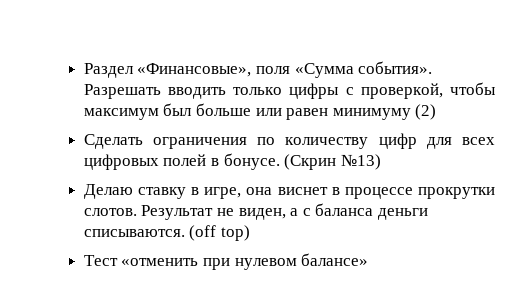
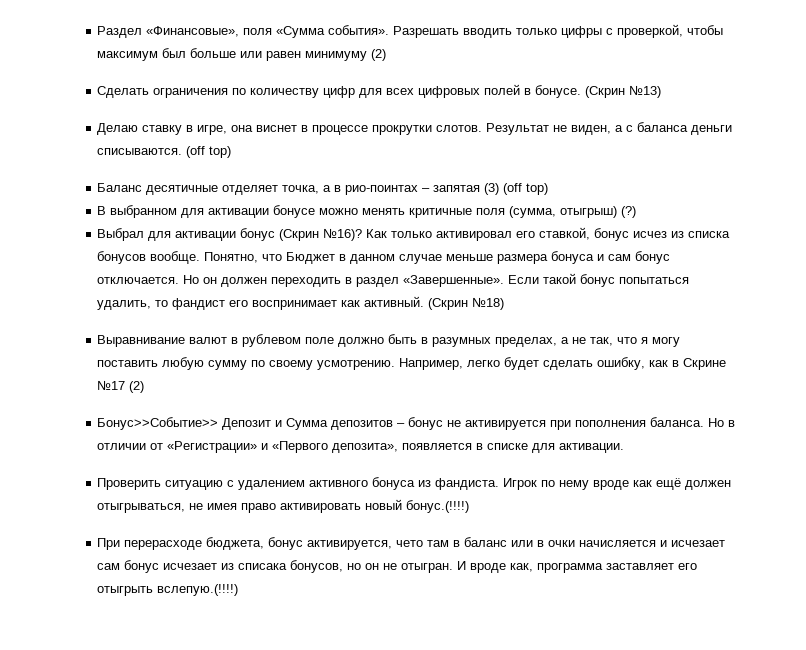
[83,253,369,270] Тест «отменить при нулевом балансе» -> [97,183,549,195] [97,205,637,218] [97,227,731,241] [97,251,671,264] [97,273,690,287] [97,296,505,310] [97,334,681,347] [97,357,727,370] [97,380,145,393] [97,417,736,430] [97,441,625,453] [97,477,732,490] [97,499,470,513] [97,537,726,550] [97,560,698,573] [97,584,239,596] Баланс десятичные отделяет точка, а в рио-поинтах – запятая (3) (off top) // В выбранном для активации бонусе можно менять критичные поля (сумма, отыгрыш) (?) // Выбрал для активации бонус (Скрин №16)? Как только активировал его ставкой, бонус исчез из списка бонусов вообще. Понятно, что Бюджет в данном случае меньше размера бонуса и сам бонус отключается. Но он должен переходить в раздел «Завершенные». Если такой бонус попытаться удалить, то фандист его воспринимает как активный. (Скрин №18) // Выравнивание валют в рублевом поле должно быть в разумных пределах, а не так, что я могу поставить любую сумму по своему усмотрению. Например, легко будет сделать ошибку, как в Скрине №17 (2) // Бонус>>Событие>> Депозит и Сумма депозитов – бонус не активируется при пополнения баланса. Но в отличии от «Регистрации» и «Первого депозита», появляется в списке для активации. // Проверить ситуацию с удалением активного бонуса из фандиста. Игрок по нему вроде как ещё должен отыгрываться, не имея право активировать новый бонус.(!!!!) // При перерасходе бюджета, бонус активируется, чето там в баланс или в очки начисляется и исчезает сам бонус исчезает из списака бонусов, но он не отыгран. И вроде как, программа заставляет его отыгрыть вслепую.(!!!!)

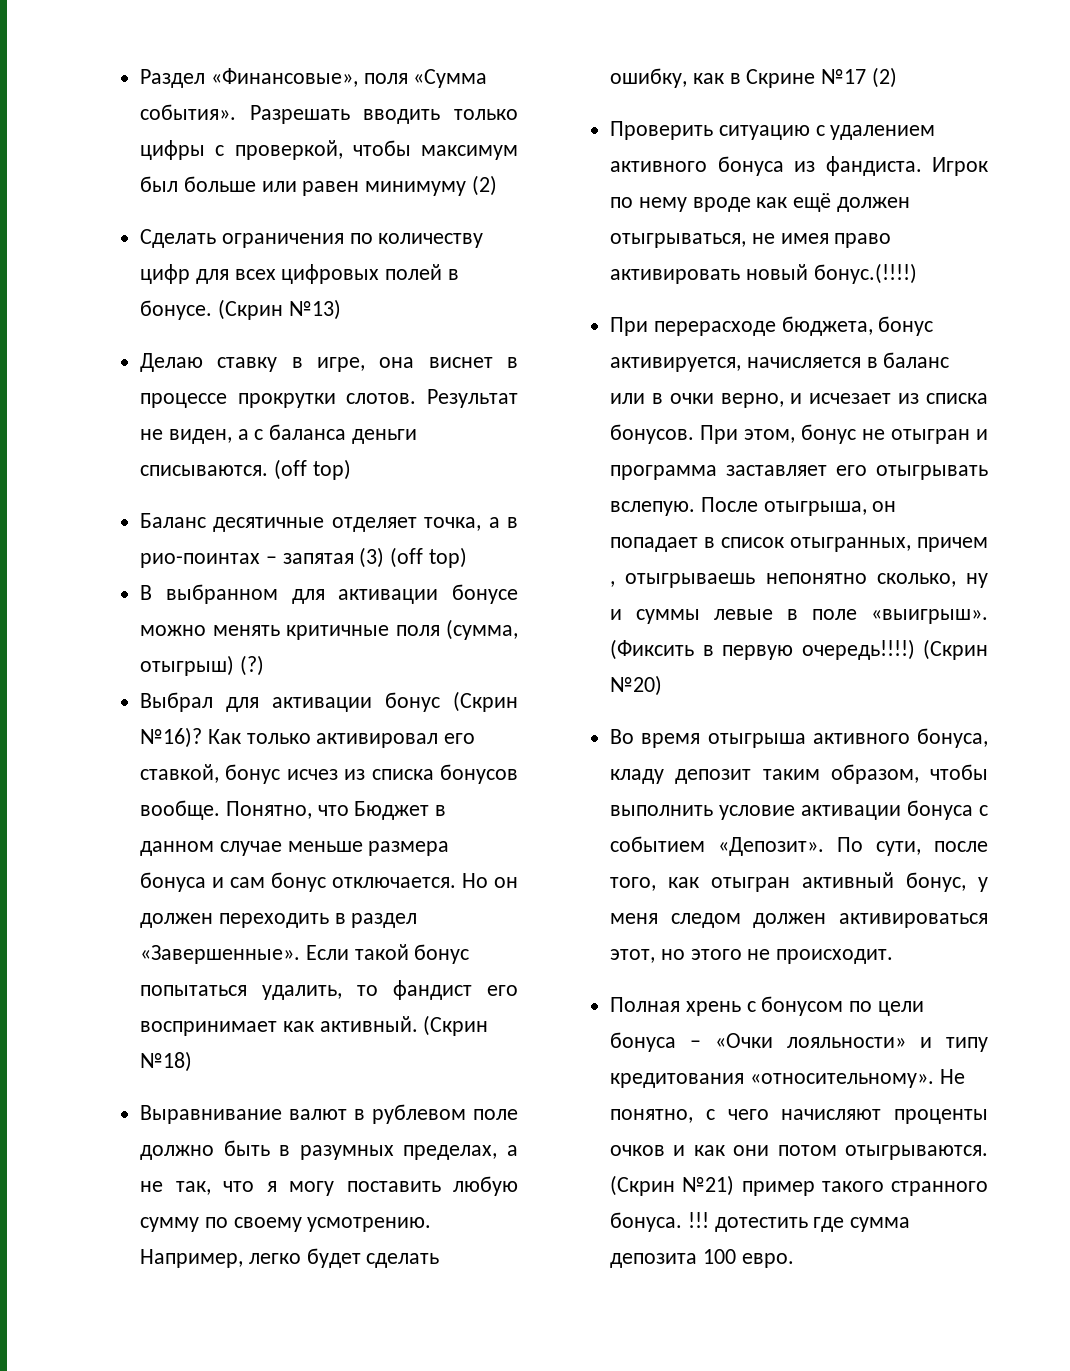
[97,417,736,430] [97,441,625,453] // Бонус>>Событие>> Депозит и Сумма депозитов – бонус не активируется при пополнения баланса. Но в отличии от «Регистрации» и «Первого депозита», появляется в списке для активации. -> (898, 77) none
[396,540,450,547] чето там -> [746,357,861,368] начисляется
[579,540,657,547] начисляется -> [720,393,784,408] верно,
[97,560,698,573] [97,584,239,596] сам бонус исчезает из списака бонусов, но он не отыгран. И вроде как, программа заставляет его отыгрыть вслепую.(!!!!) -> [898,393,988,404] [610,424,988,444] [610,465,988,480] [610,497,897,516] [610,537,988,552] [610,573,988,588] [610,609,988,624] [610,639,988,660] [610,675,663,696] [610,728,988,748] [610,764,988,784] [610,800,988,820] [610,836,988,856] [610,872,988,892] [610,913,988,928] [610,949,894,964] [610,996,925,1016] [610,1032,988,1052] [610,1069,965,1088] [610,1109,988,1124] [610,1145,988,1160] [610,1175,988,1196] [610,1212,911,1232] [610,1249,794,1268] из списка бонусов. При этом, бонус не отыгран и программа заставляет его отыгрывать вслепую. После отыгрыша, он попадает в список отыгранных, причем , отыгрываешь непонятно сколько, ну и суммы левые в поле «выигрыш». (Фиксить в первую очередь!!!!) (Скрин №20) // Во время отыгрыша активного бонуса, кладу депозит таким образом, чтобы выполнить условие активации бонуса с событием «Депозит». По сути, после того, как отыгран активный бонус, у меня следом должен активироваться этот, но этого не происходит. // Полная хрень с бонусом по цели бонуса – «Очки лояльности» и типу кредитования «относительному». Не понятно, с чего начисляют проценты очков и как они потом отыгрываются. (Скрин №21) пример такого странного бонуса. !!! дотестить где сумма депозита 100 евро.

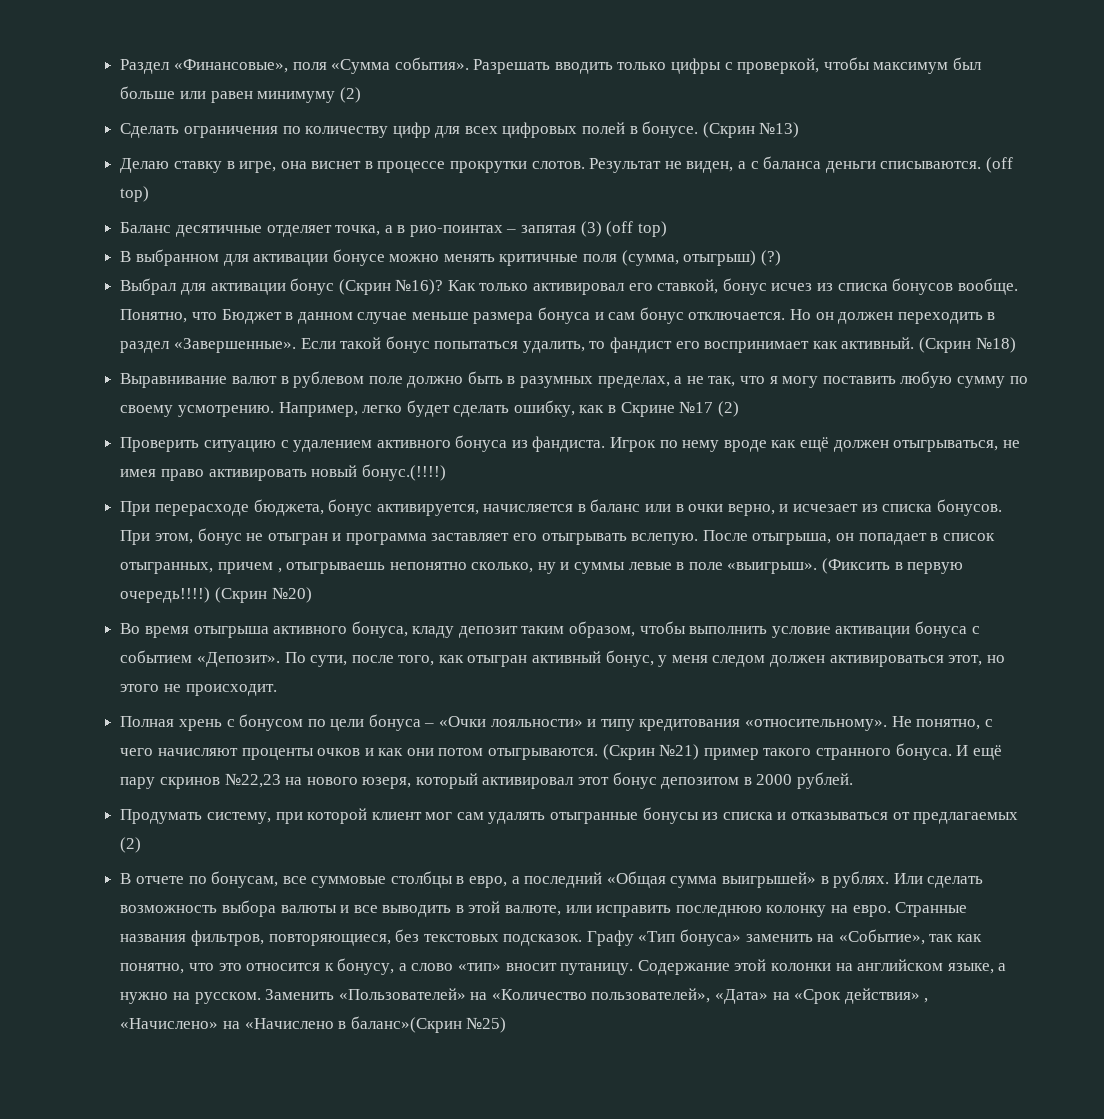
[687,1212,911,1232] [610,1249,794,1268] !!! дотестить где сумма депозита 100 евро. -> [956,745,1002,760] [120,772,854,789] [120,807,1019,824] [120,837,142,853] [120,871,984,888] [120,900,968,917] [120,929,983,946] [120,958,1007,975] [120,988,929,1004] [120,1016,507,1033] И ещё пару скринов №22,23 на нового юзеря, который активировал этот бонус депозитом в 2000 рублей. // Продумать систему, при которой клиент мог сам удалять отыгранные бонусы из списка и отказываться от предлагаемых (2) // В отчете по бонусам, все суммовые столбцы в евро, а последний «Общая сумма выигрышей» в рублях. Или сделать возможность выбора валюты и все выводить в этой валюте, или исправить последнюю колонку на евро. Странные названия фильтров, повторяющиеся, без текстовых подсказок. Графу «Тип бонуса» заменить на «Событие», так как понятно, что это относится к бонусу, а слово «тип» вносит путаницу. Содержание этой колонки на английском языке, а нужно на русском. Заменить «Пользователей» на «Количество пользователей», «Дата» на «Срок действия» , «Начислено» на «Начислено в баланс»(Скрин №25)

